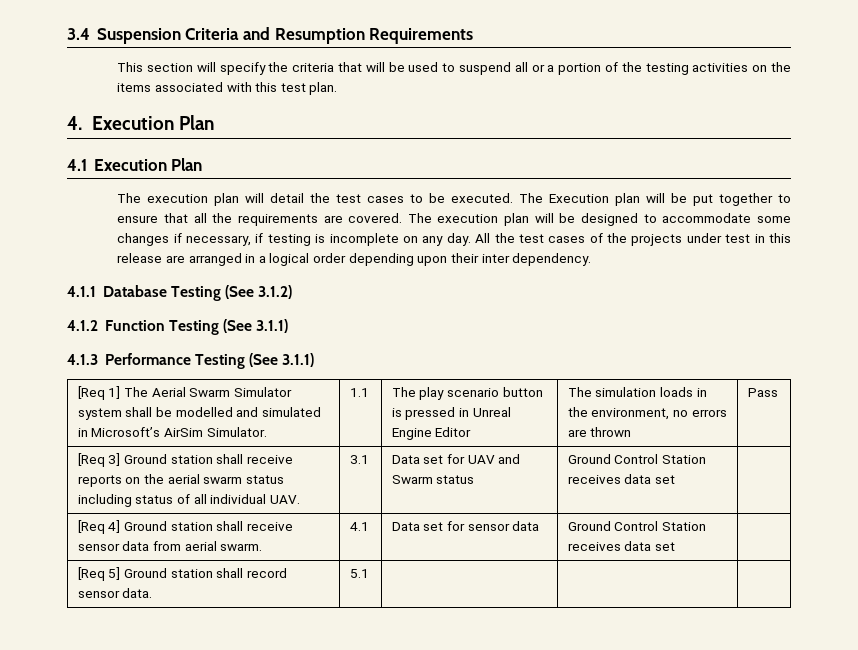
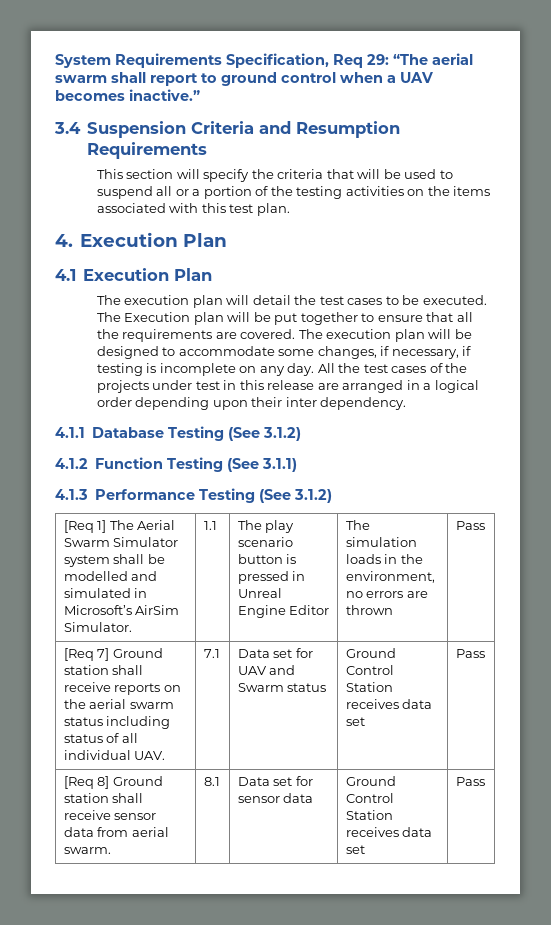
(67, 34) none -> [55,53,473,68] [55,72,433,86] [55,89,200,101] System Requirements Specification, Req 29: “The aerial swarm shall report to ground control when a UAV becomes inactive.” //
[117,233,170,246] changes -> [317,346,377,359] changes,
[282,353,315,367] 3.1.1) -> [293,489,332,503] 3.1.2)
[108,453,121,466] 3] -> [97,648,110,661] 7]
[349,455,369,464] 3.1 -> [203,649,220,658] 7.1
[77,520,121,534] // [Req 4] -> [455,649,485,658] [63,776,110,789] Pass // [Req 8]
[349,522,369,531] 4.1 -> [203,777,220,786] 8.1
[77,567,287,581] [77,588,153,598] [349,569,369,578] // [Req 5] Ground station shall record sensor data. | 5.1 | | | -> [455,777,485,786] Pass

